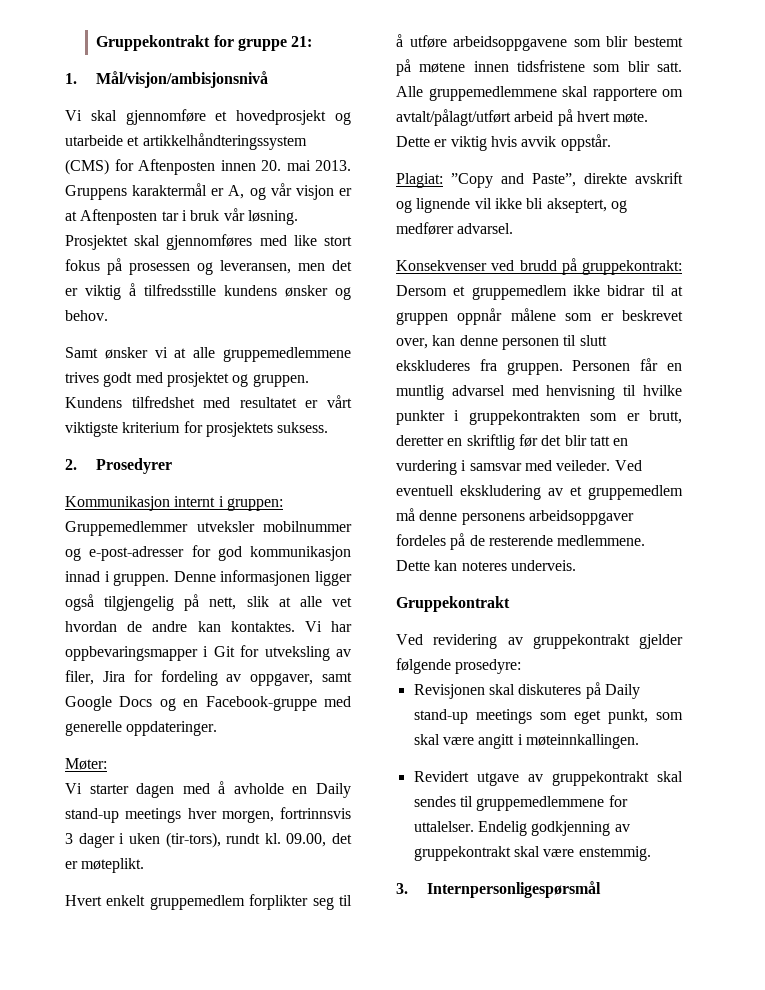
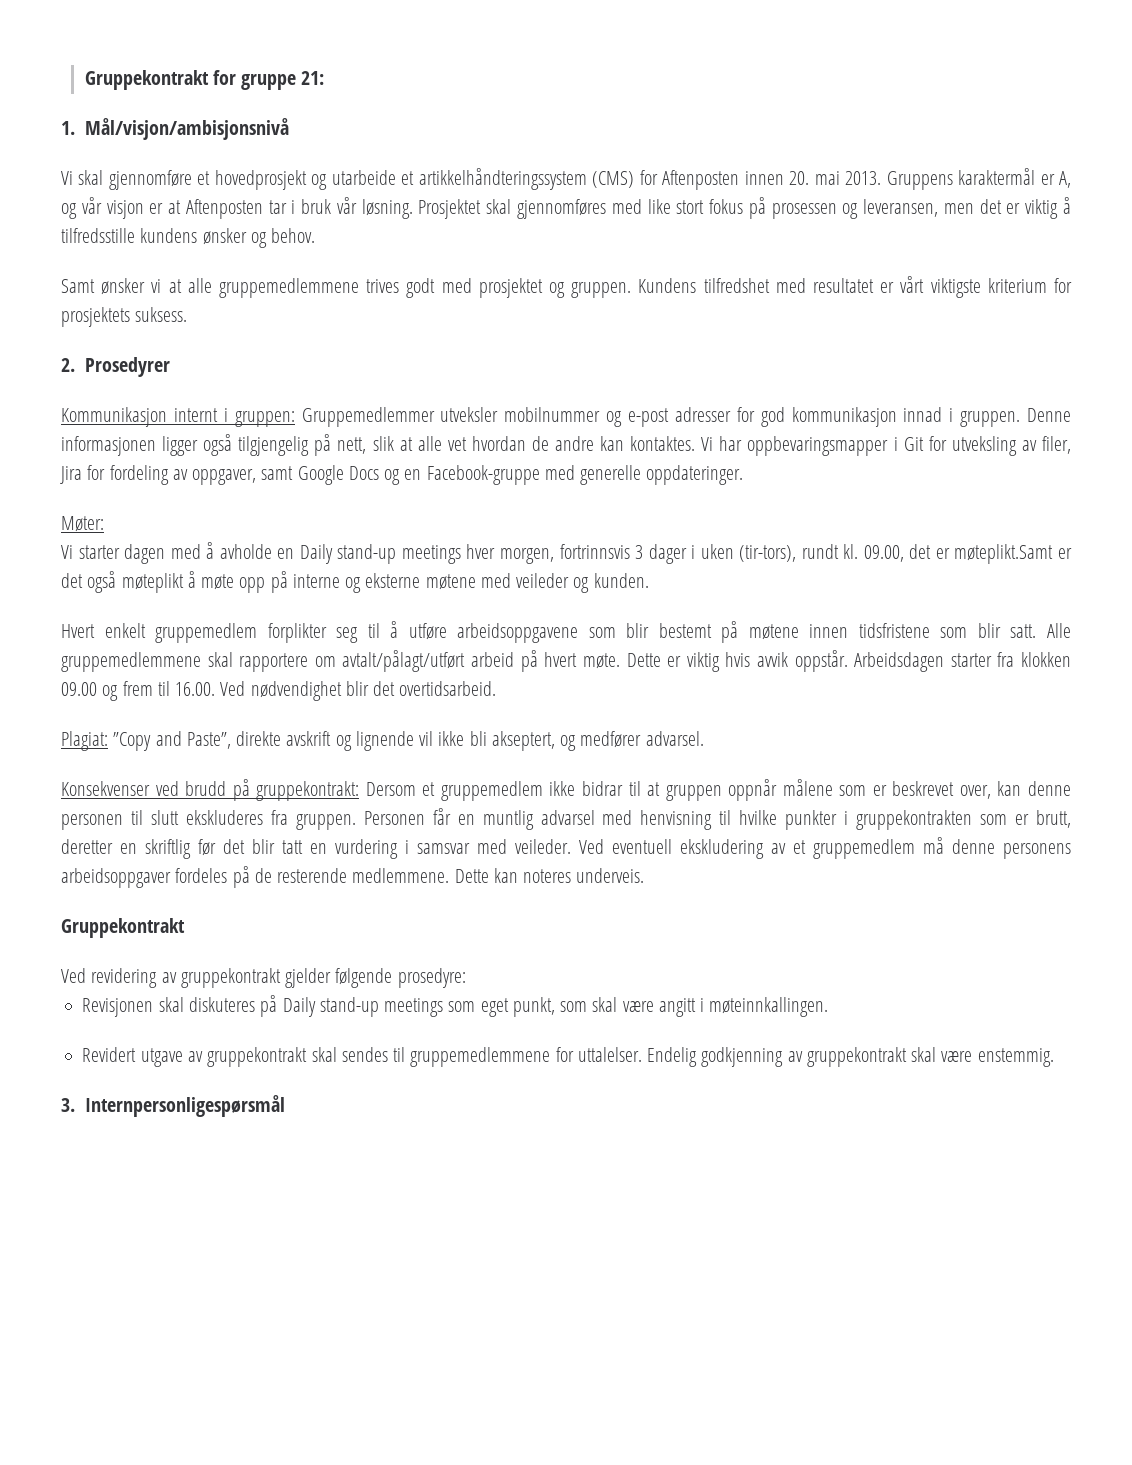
[89,546,185,561] e-post-adresser -> [628,407,731,427] e-post adresser
[81,858,145,873] møteplikt. -> [954,544,1072,564] [61,571,649,593] møteplikt.Samt er det også møteplikt å møte opp på interne og eksterne møtene med veileder og kunden.
(611, 142) none -> [854,652,1071,672] [61,681,497,701] Arbeidsdagen starter fra klokken 09.00 og frem til 16.00. Ved nødvendighet blir det overtidsarbeid.

